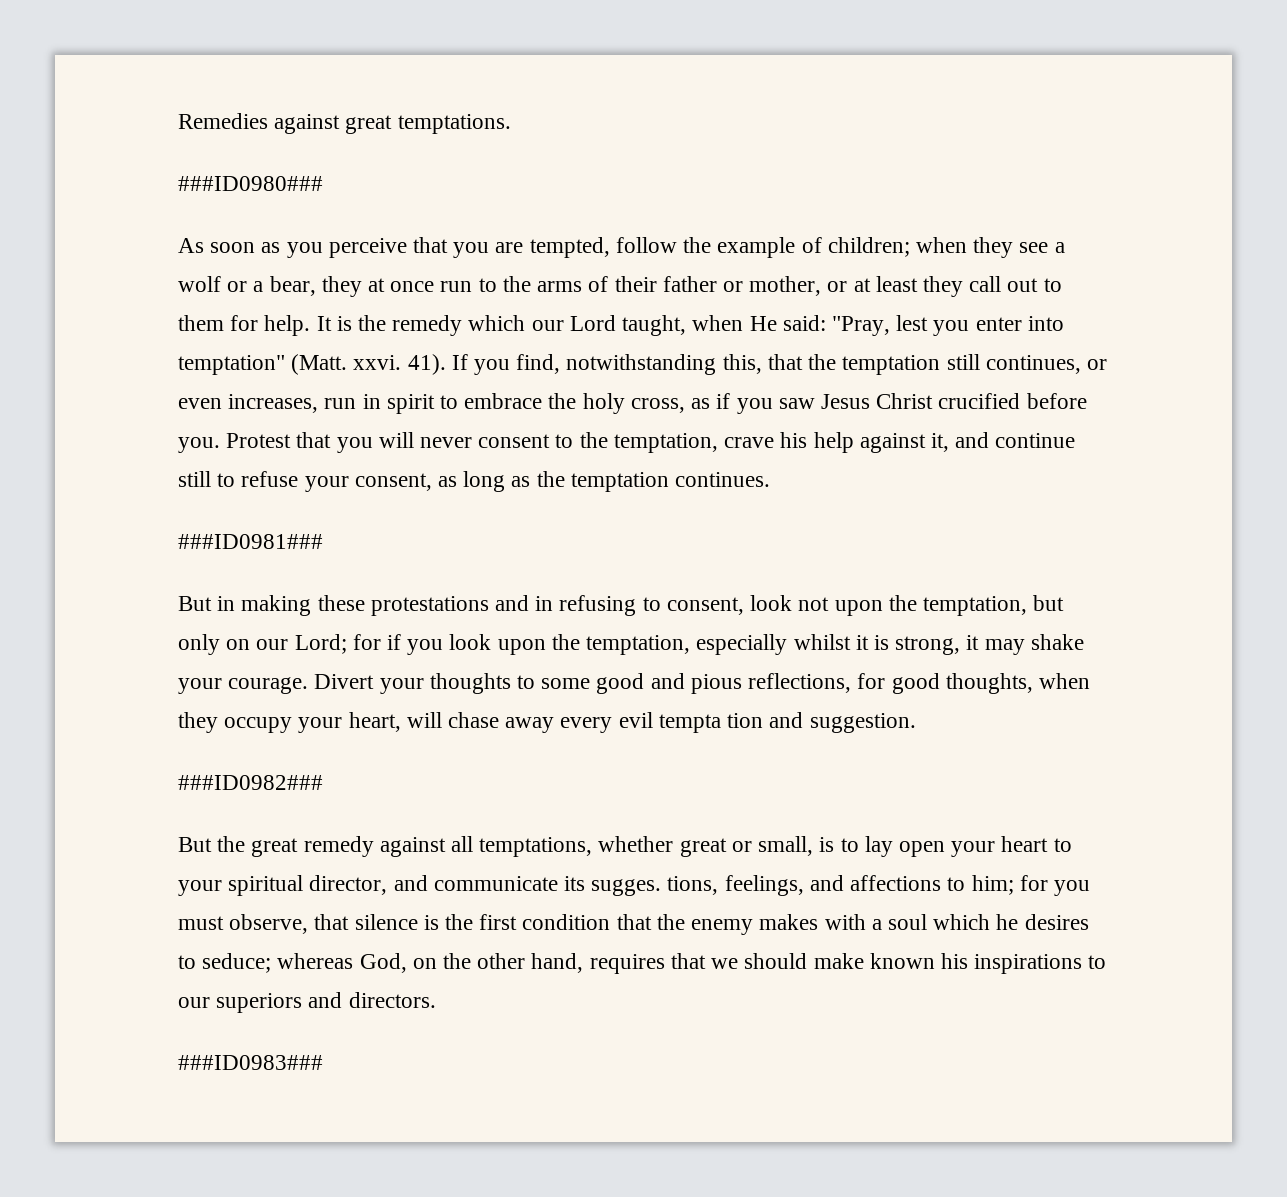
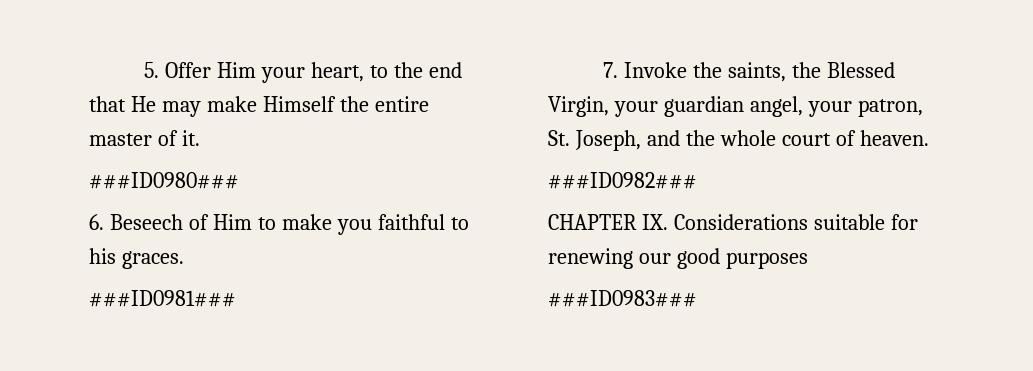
[178,113,511,134] [178,176,323,191] [178,237,1065,258] [178,276,1062,297] [178,315,1064,336] [178,354,1107,375] [178,393,1087,414] [178,432,1076,453] [178,471,771,492] [178,534,323,549] [178,595,1065,616] [178,634,1084,655] [178,673,1090,694] [178,712,916,733] [178,775,323,790] [178,836,1072,857] [178,875,1090,896] [178,914,1089,935] [178,953,1107,974] [178,992,436,1013] Remedies against great temptations. // ###ID0980### // As soon as you perceive that you are tempted, follow the example of children; when they see a wolf or a bear, they at once run to the arms of their father or mother, or at least they call out to them for help. It is the remedy which our Lord taught, when He said: "Pray, lest you enter into temptation" (Matt. xxvi. 41). If you find, notwithstanding this, that the temptation still continues, or even increases, run in spirit to embrace the holy cross, as if you saw Jesus Christ crucified before you. Protest that you will never consent to the temptation, crave his help against it, and continue still to refuse your consent, as long as the temptation continues. // ###ID0981### // But in making these protestations and in refusing to consent, look not upon the temptation, but only on our Lord; for if you look upon the temptation, especially whilst it is strong, it may shake your courage. Divert your thoughts to some good and pious reflections, for good thoughts, when they occupy your heart, will chase away every evil tempta tion and suggestion. // ###ID0982### // But the great remedy against all temptations, whether great or small, is to lay open your heart to your spiritual director, and communicate its sugges. tions, feelings, and affections to him; for you must observe, that silence is the first condition that the enemy makes with a soul which he desires to seduce; whereas God, on the other hand, requires that we should make known his inspirations to our superiors and directors. -> [144,62,462,83] [89,96,429,117] [89,130,200,146] [89,172,239,189] [89,214,469,235] [89,248,184,269] [89,290,236,307] [603,62,895,82] [548,96,923,117] [548,130,929,151] [548,172,697,189] [548,214,918,230] [548,248,808,269] 5. Offer Him your heart, to the end that He may make Himself the entire master of it. // ###ID0980### // 6. Beseech of Him to make you faithful to his graces. // ###ID0981### // 7. Invoke the saints, the Blessed Virgin, your guardian angel, your patron, St. Joseph, and the whole court of heaven. // ###ID0982### // CHAPTER IX. Considerations suitable for renewing our good purposes

